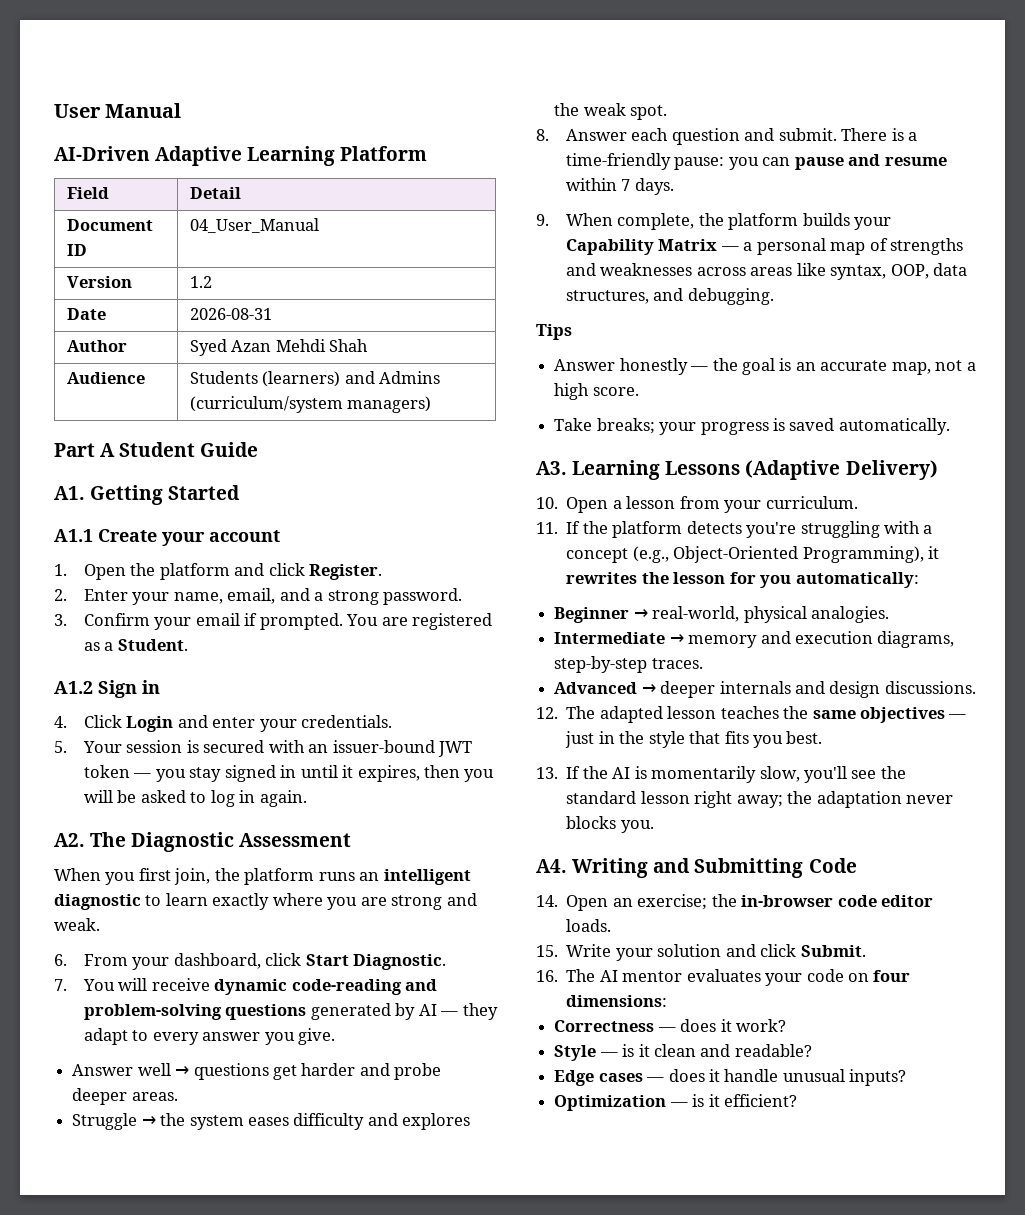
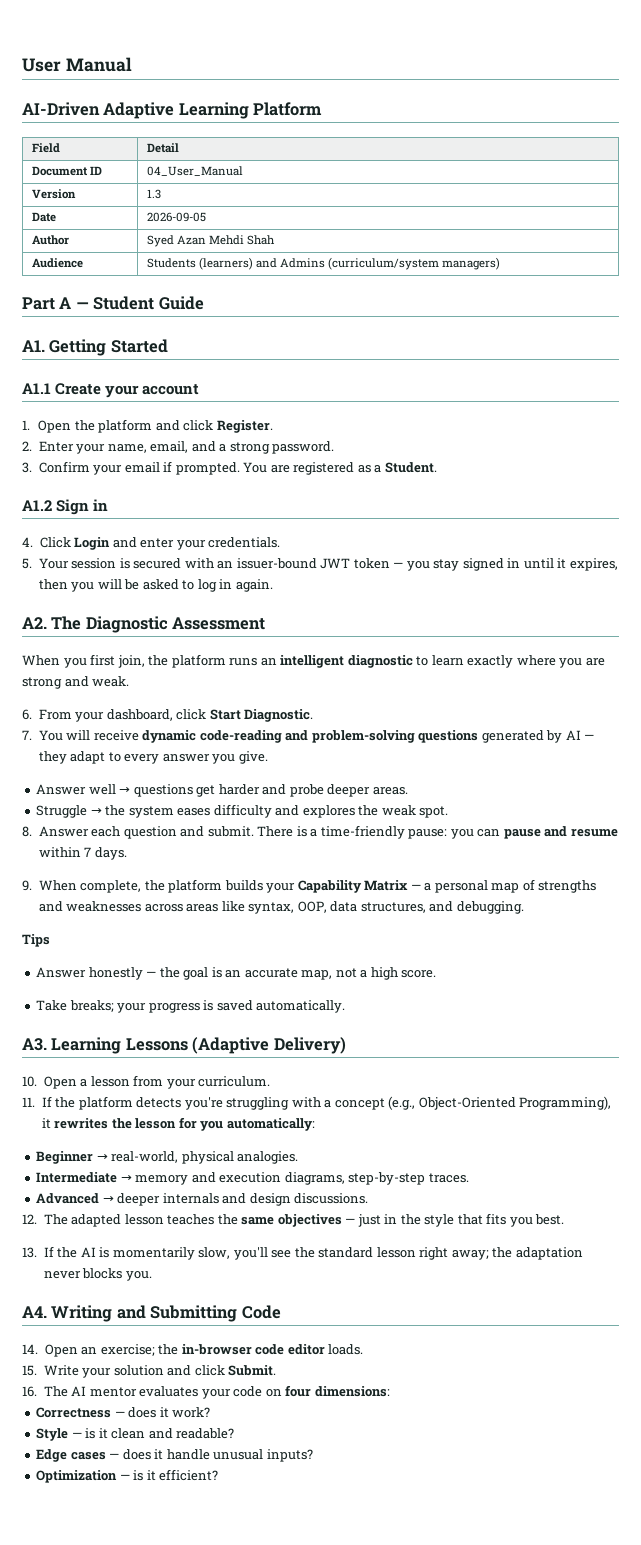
[189,276,212,288] 1.2 -> [146,189,161,199] 1.3
[189,308,272,320] 2026-08-31 -> [146,212,206,222] 2026-09-05
(116, 450) none -> [75,302,89,309] —

